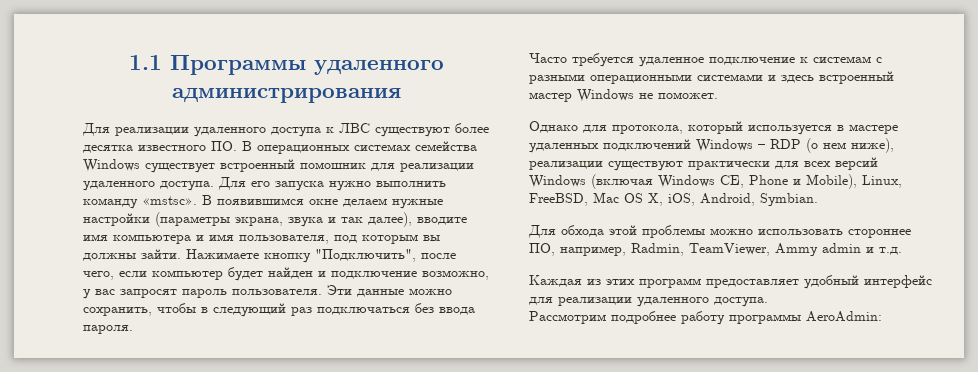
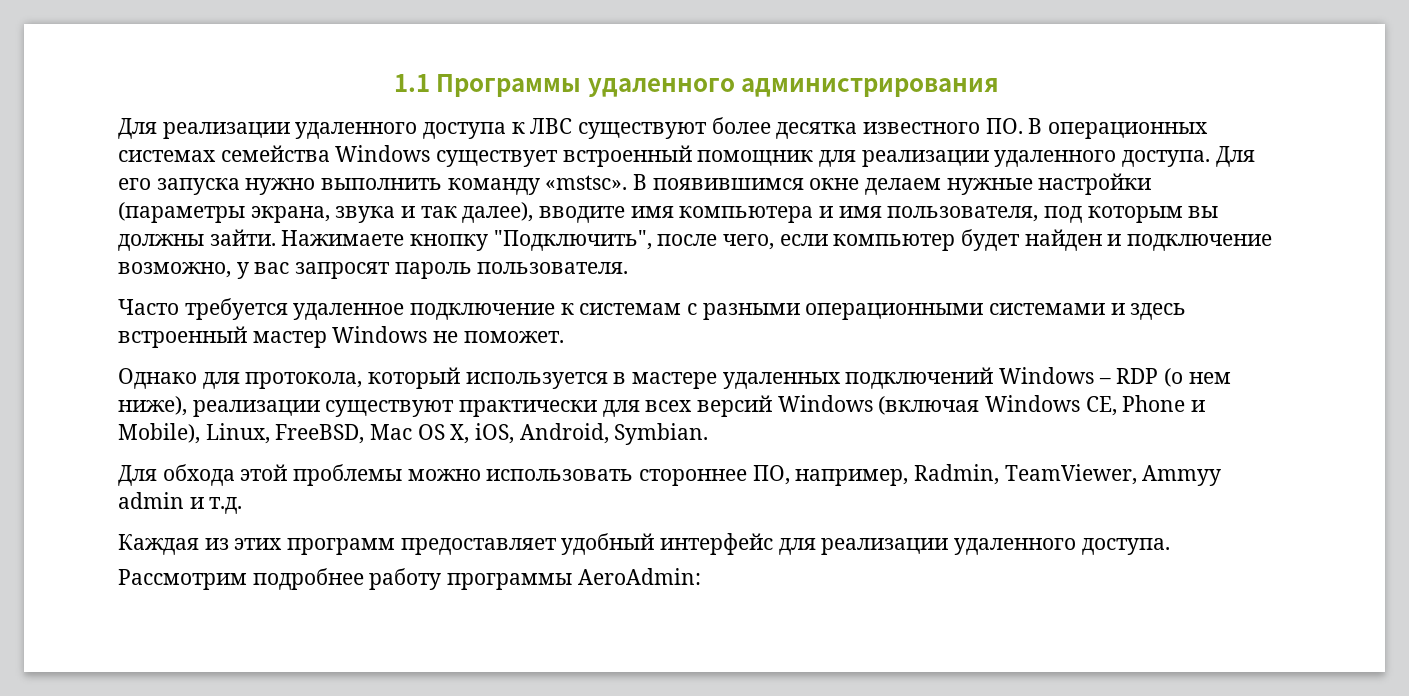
[300,162,366,169] помошник -> [697,150,814,166] помощник
[327,285,452,297] [83,303,475,317] [83,325,133,334] Эти данные можно сохранить, чтобы в следующий раз подключаться без ввода пароля. -> (629, 268) none
[775,243,818,256] Ammy -> [1142,465,1222,486] Ammyy

